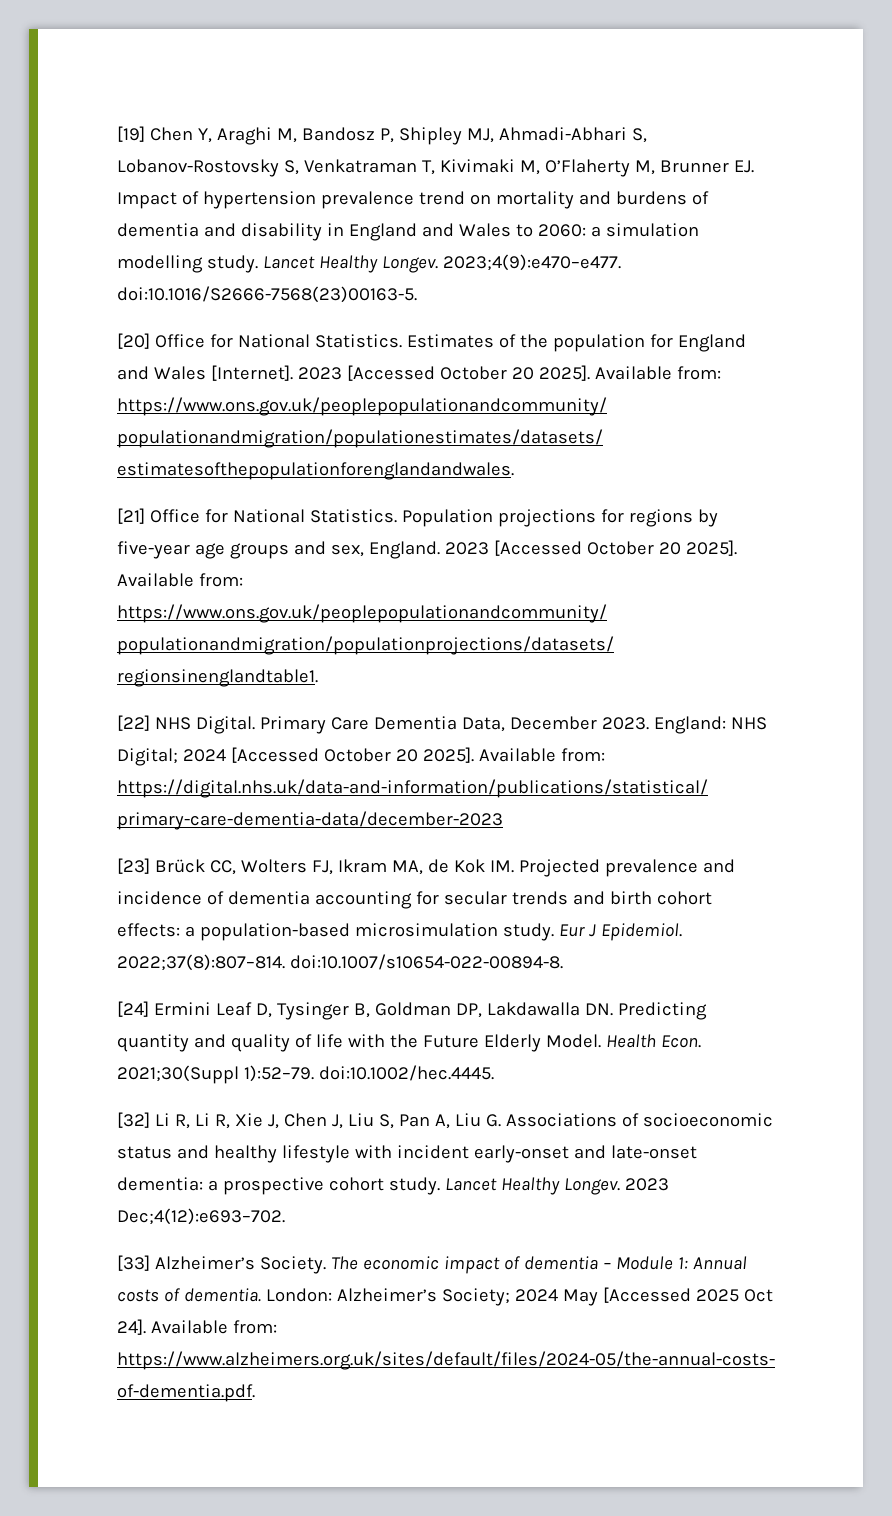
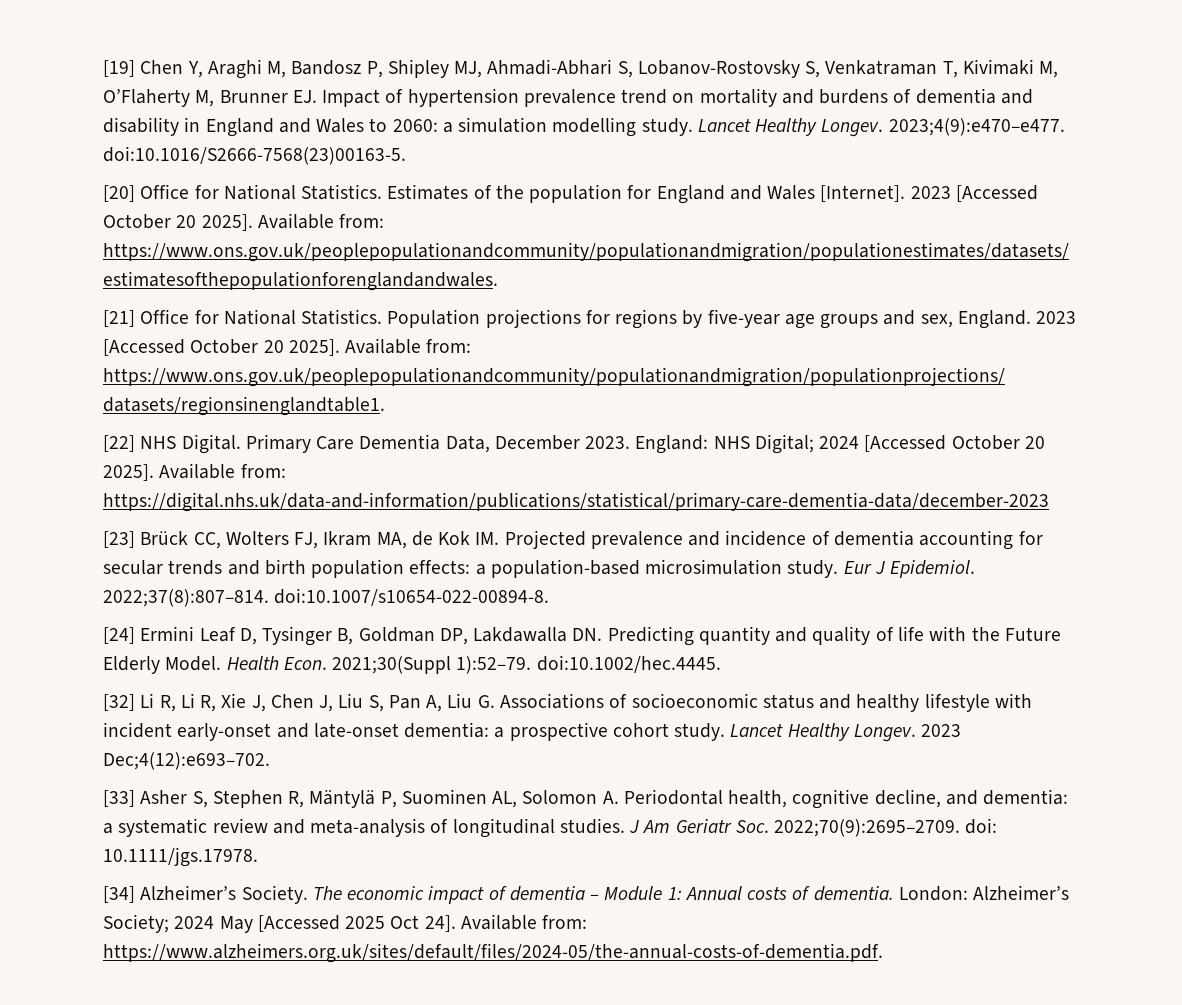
[656,891,712,905] cohort -> [311,559,405,578] population
(150, 1263) none -> [140,789,1069,809] [103,818,998,838] [103,847,258,867] [103,886,135,903] Asher S, Stephen R, Mäntylä P, Suominen AL, Solomon A. Periodontal health, cognitive decline, and dementia: a systematic review and meta-analysis of longitudinal studies. J Am Geriatr Soc. 2022;70(9):2695–2709. doi: 10.1111/jgs.17978. // [34]

